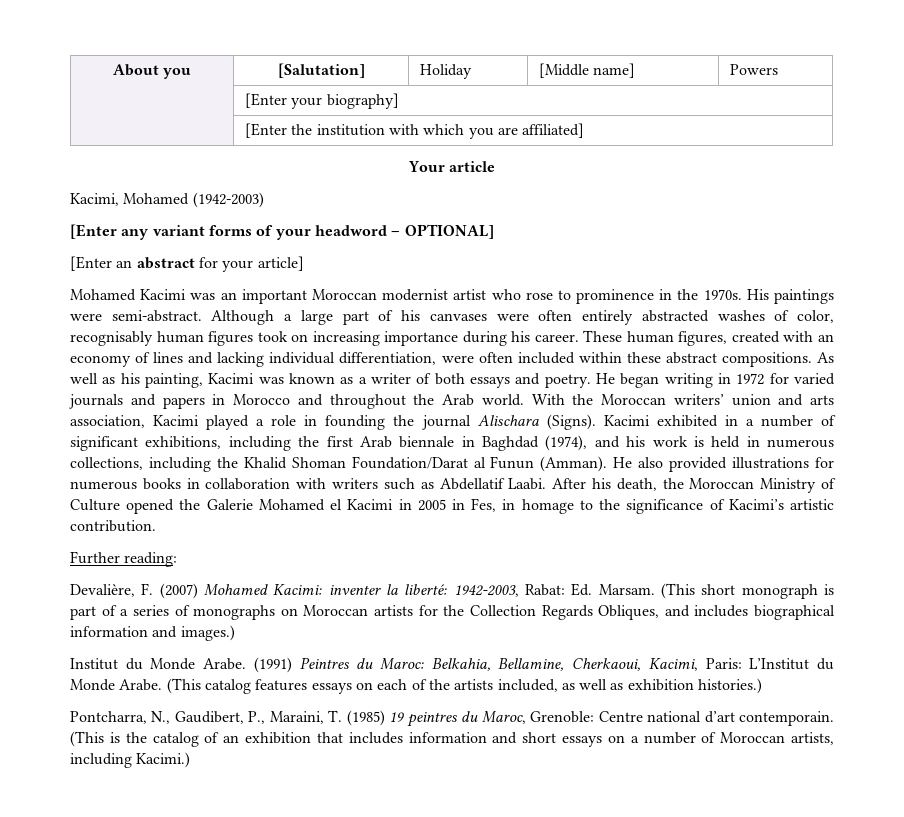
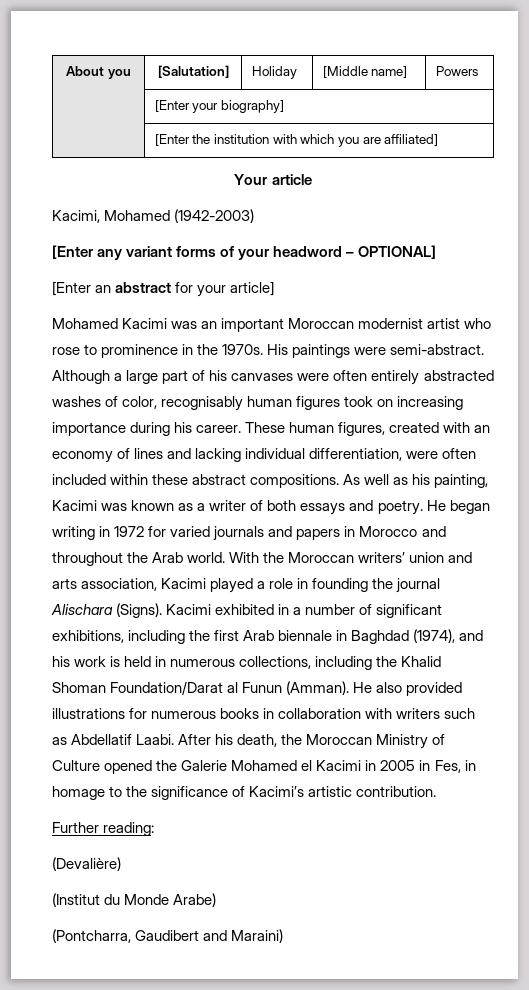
[70,583,835,599] [70,605,835,620] [70,625,235,641] [70,657,834,673] [70,678,763,694] [70,710,835,727] [70,731,835,747] [70,752,191,768] Devalière, F. (2007) Mohamed Kacimi: inventer la liberté: 1942-2003, Rabat: Ed. Marsam. (This short monograph is part of a series of monographs on Moroccan artists for the Collection Regards Obliques, and includes biographical information and images.) // Institut du Monde Arabe. (1991) Peintres du Maroc: Belkahia, Bellamine, Cherkaoui, Kacimi, Paris: L’Institut du Monde Arabe. (This catalog features essays on each of the artists included, as well as exhibition histories.) // Pontcharra, N., Gaudibert, P., Maraini, T. (1985) 19 peintres du Maroc, Grenoble: Centre national d’art contemporain. (This is the catalog of an exhibition that includes information and short essays on a number of Moroccan artists, including Kacimi.) -> [52,857,121,871] [52,893,217,907] [52,929,284,943] (Devalière) // (Institut du Monde Arabe) // (Pontcharra, Gaudibert and Maraini)

